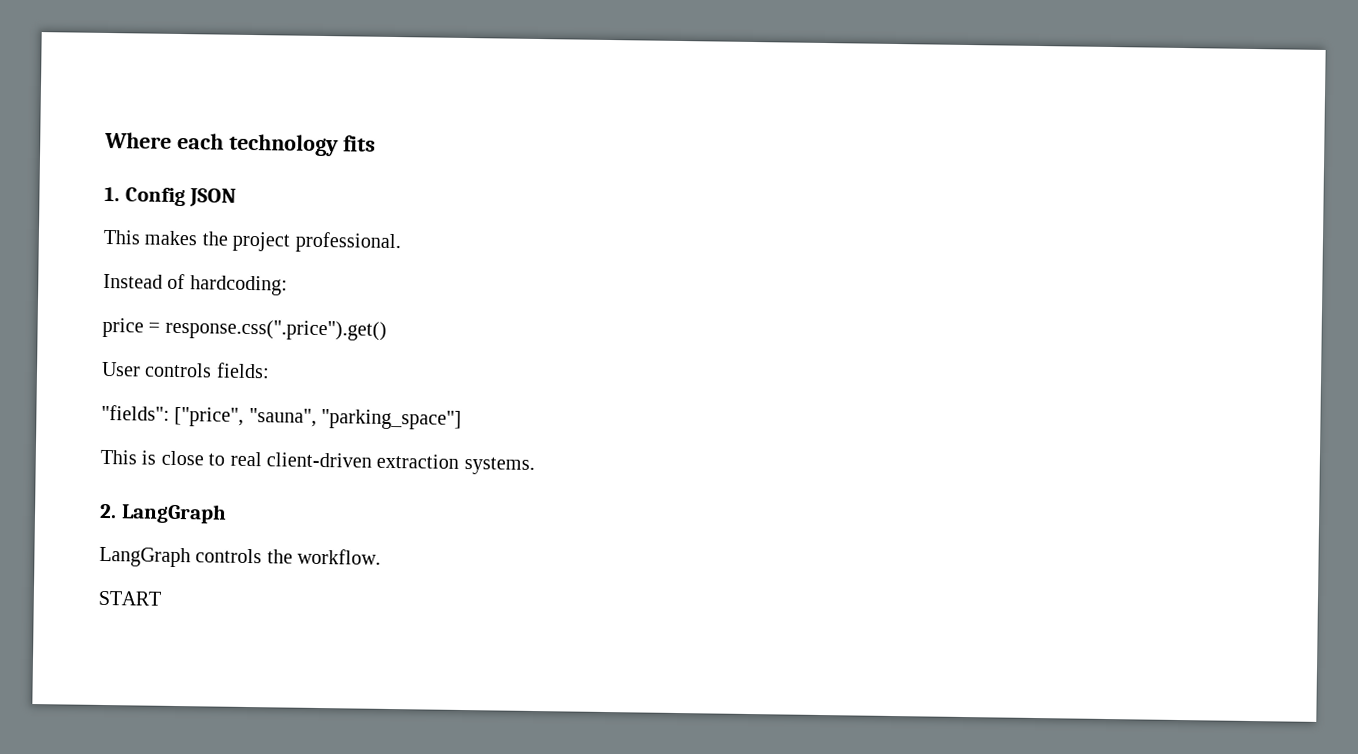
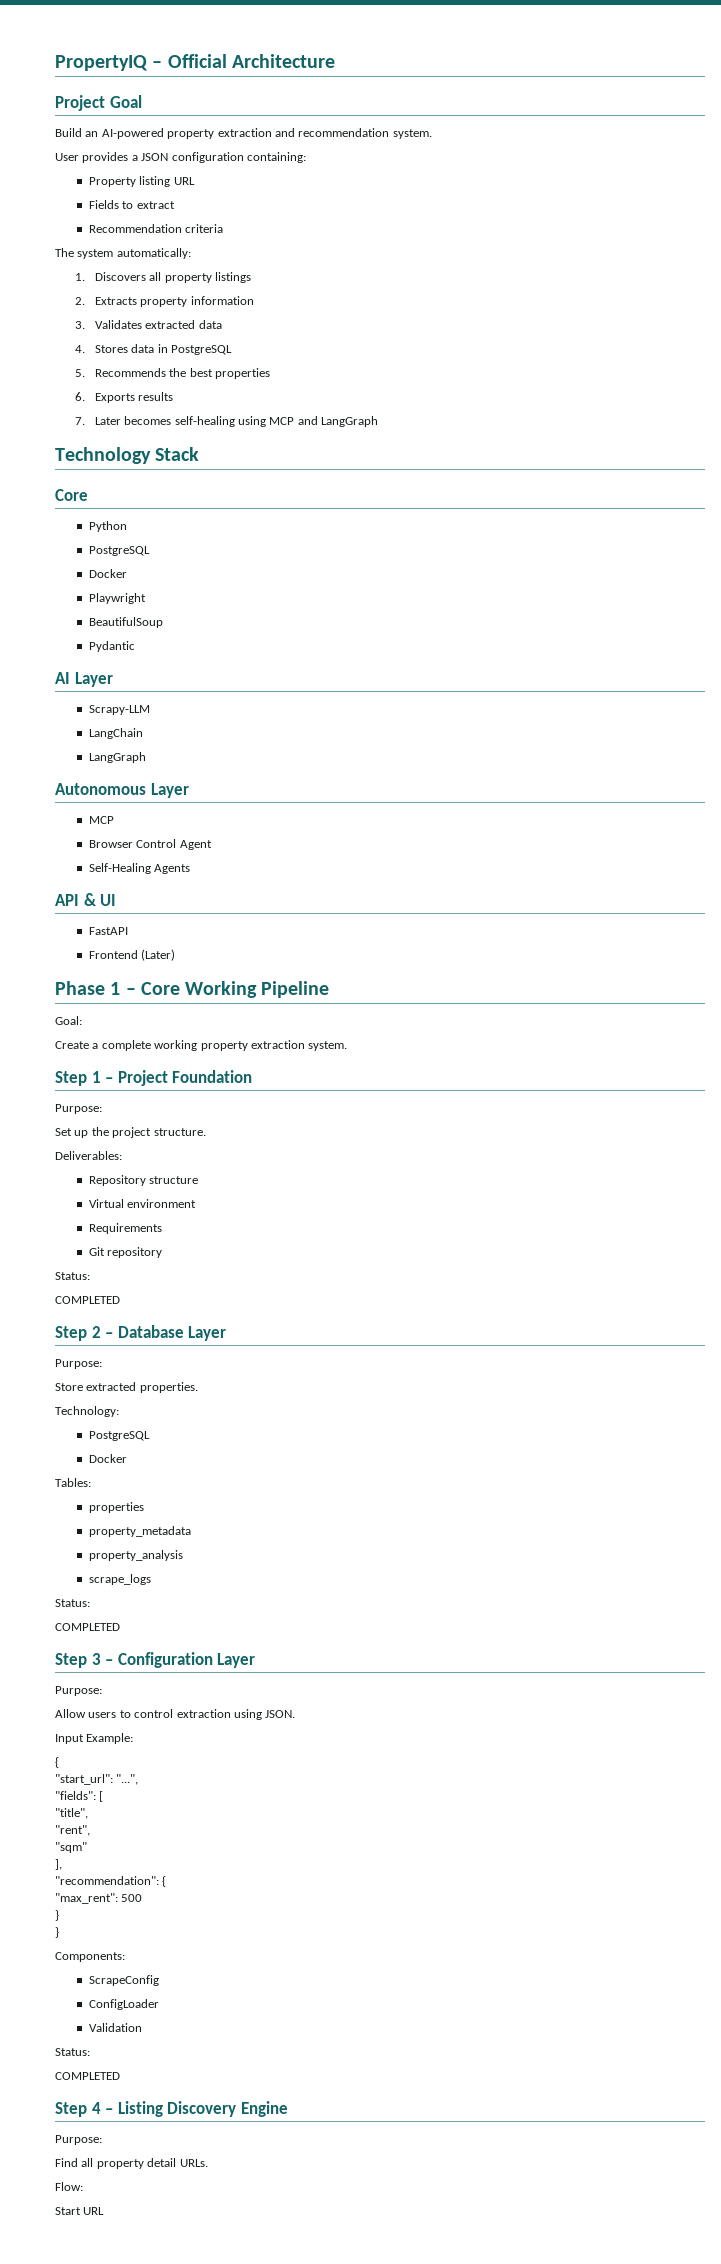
[104,131,376,157] [104,186,237,207] [103,229,401,254] [103,273,288,296] [102,317,387,341] [101,361,270,379] [101,404,463,430] [100,449,535,475] [99,503,227,524] [99,546,382,568] [98,590,161,606] Where each technology fits // 1. Config JSON // This makes the project professional. // Instead of hardcoding: // price = response.css(".price").get() // User controls fields: // "fields": ["price", "sauna", "parking_space"] // This is close to real client-driven extraction systems. // 2. LangGraph // LangGraph controls the workflow. // START -> [55,54,335,71] [55,95,142,111] [55,128,432,139] [55,152,306,163] [88,176,195,187] [88,200,175,209] [88,224,224,233] [55,248,191,259] [74,272,252,283] [74,296,254,307] [74,320,222,329] [74,344,233,355] [74,368,271,379] [74,392,174,403] [74,416,379,427] [55,447,200,464] [55,489,88,501] [88,521,127,532] [88,546,150,556] [88,569,127,578] [88,593,146,604] [88,617,163,628] [88,641,135,652] [55,672,113,687] [88,705,150,715] [88,728,143,739] [88,752,146,763] [55,783,189,798] [88,816,114,824] [88,839,212,850] [88,863,191,874] [55,893,117,906] [88,927,128,935] [88,949,176,961] [55,981,330,998] [55,1016,82,1025] [55,1040,348,1051] [55,1070,253,1086] [55,1104,102,1114] [55,1127,206,1138] [55,1151,122,1160] [88,1175,199,1186] [88,1199,197,1208] [88,1223,162,1234] [88,1247,163,1258] [55,1272,90,1280] [55,1296,120,1304] [55,1325,227,1341] [55,1359,102,1369] [55,1382,198,1393] [55,1406,119,1417] [88,1431,150,1441] [88,1454,127,1463] [55,1478,91,1487] [88,1502,144,1513] [88,1526,191,1537] [88,1550,183,1561] [88,1574,151,1585] [55,1599,90,1607] [55,1623,120,1631] [55,1652,256,1668] [55,1686,102,1696] [55,1709,296,1720] [55,1733,134,1744] [55,1757,59,1768] [55,1774,139,1785] [55,1791,104,1802] [55,1808,88,1819] [55,1825,90,1836] [55,1842,87,1853] [55,1859,62,1870] [55,1876,167,1887] [55,1893,143,1904] [55,1910,59,1921] [55,1927,59,1938] [55,1952,125,1962] [88,1975,159,1986] [88,1999,159,2010] [88,2023,142,2032] [55,2048,90,2056] [55,2072,120,2080] [55,2101,288,2117] [55,2135,102,2145] [55,2158,208,2169] [55,2182,83,2191] [55,2207,105,2215] PropertyIQ – Official Architecture // Project Goal // Build an AI-powered property extraction and recommendation system. // User provides a JSON configuration containing: // Property listing URL // Fields to extract // Recommendation criteria // The system automatically: // 1. Discovers all property listings // 2. Extracts property information // 3. Validates extracted data // 4. Stores data in PostgreSQL // 5. Recommends the best properties // 6. Exports results // 7. Later becomes self-healing using MCP and LangGraph // Technology Stack // Core // Python // PostgreSQL // Docker // Playwright // BeautifulSoup // Pydantic // AI Layer // Scrapy-LLM // LangChain // LangGraph // Autonomous Layer // MCP // Browser Control Agent // Self-Healing Agents // API & UI // FastAPI // Frontend (Later) // Phase 1 – Core Working Pipeline // Goal: // Create a complete working property extraction system. // Step 1 – Project Foundation // Purpose: // Set up the project structure. // Deliverables: // Repository structure // Virtual environment // Requirements // Git repository // Status: // COMPLETED // Step 2 – Database Layer // Purpose: // Store extracted properties. // Technology: // PostgreSQL // Docker // Tables: // properties // property_metadata // property_analysis // scrape_logs // Status: // COMPLETED // Step 3 – Configuration Layer // Purpose: // Allow users to control extraction using JSON. // Input Example: // { // "start_url": "...", // "fields": [ // "title", // "rent", // "sqm" // ], // "recommendation": { // "max_rent": 500 // } // } // Components: // ScrapeConfig // ConfigLoader // Validation // Status: // COMPLETED // Step 4 – Listing Discovery Engine // Purpose: // Find all property detail URLs. // Flow: // Start URL

